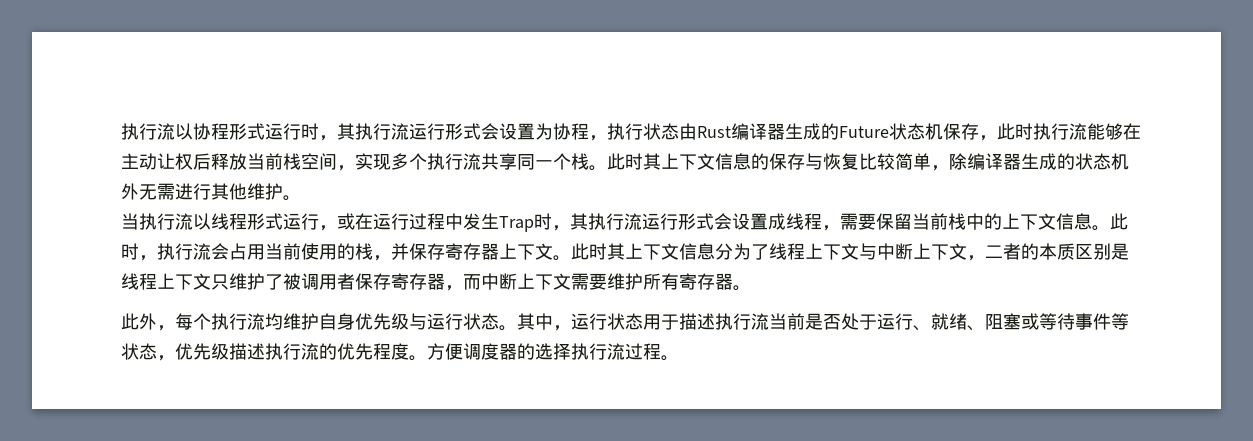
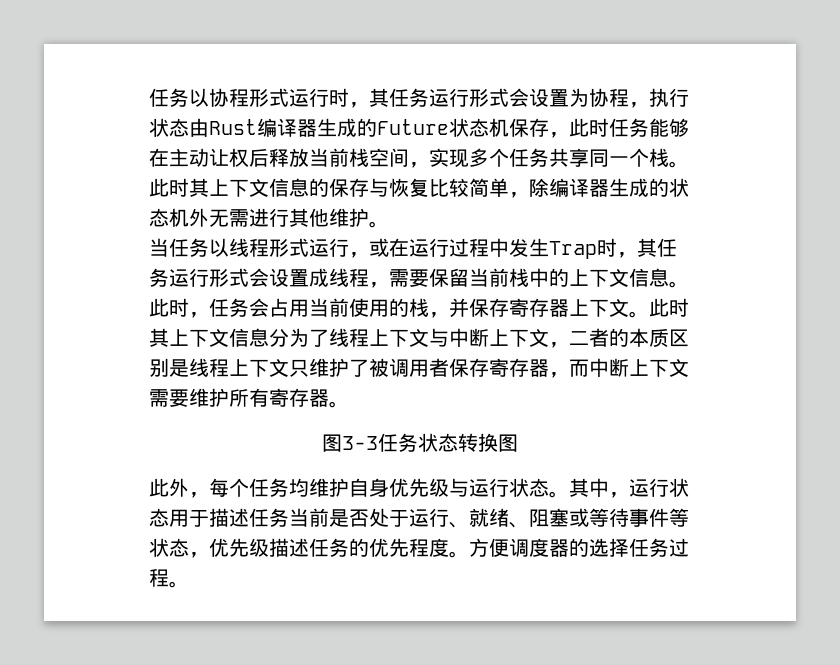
[121,123,175,140] 执行流 -> [149,88,189,107] 任务
[355,123,409,140] 执行流 -> [389,88,429,107] 任务
[1033,123,1087,140] 执行流 -> [609,118,649,137] 任务
[427,153,481,170] 执行流 -> [509,148,549,167] 任务
[139,213,193,230] 执行流 -> [169,238,209,257] 任务
[588,213,642,230] 执行流 -> [657,238,677,257] [149,268,169,287] 任务
[157,243,211,260] 执行流 -> [209,298,249,317] 任务
(751, 288) none -> [322,433,518,452] // 图3-3任务状态转换图
[211,313,265,330] 执行流 -> [249,478,289,497] 任务
[715,313,769,330] 执行流 -> [249,508,289,527] 任务
[265,343,319,360] 执行流 -> [309,538,349,557] 任务
[571,343,625,360] 执行流 -> [629,538,669,557] 任务

